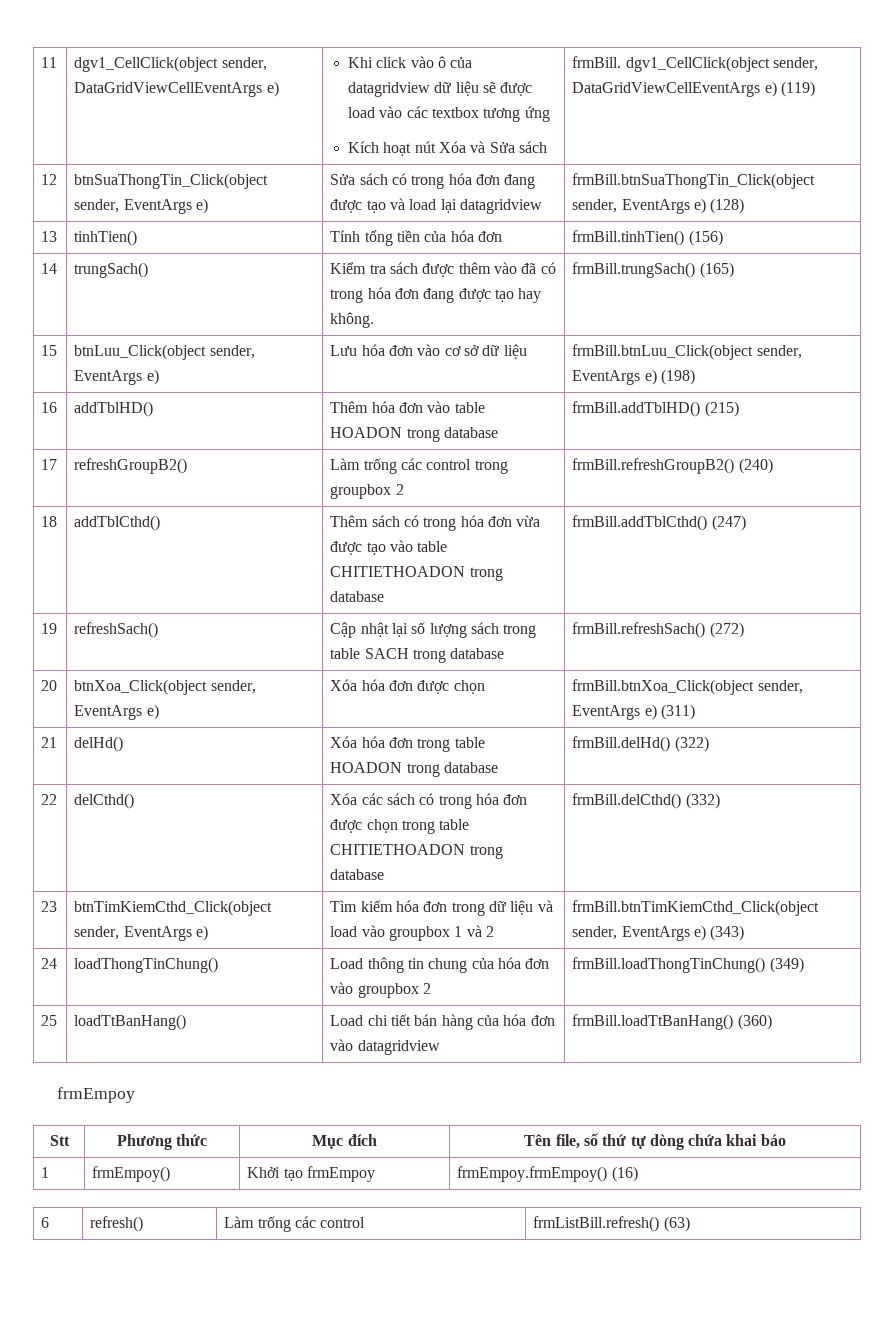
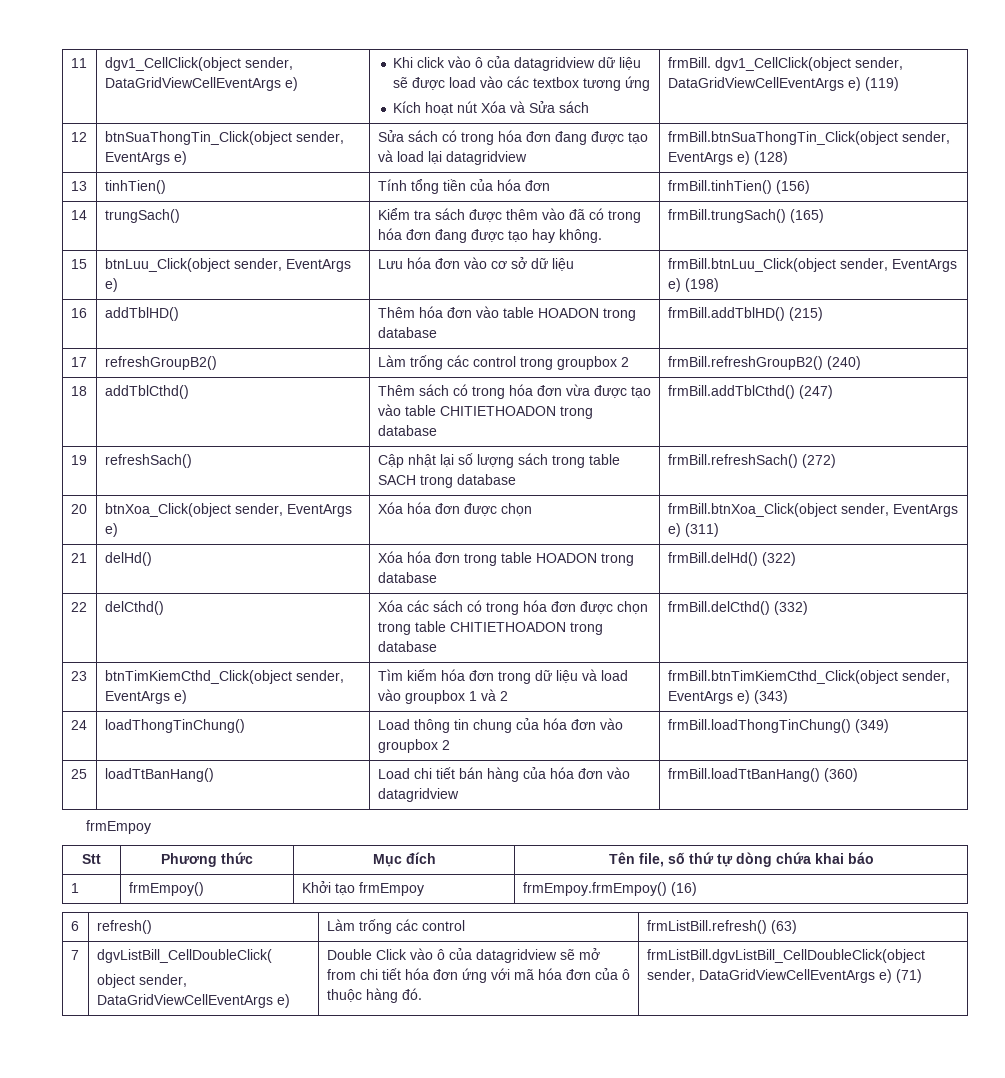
(690, 1224) none -> [70,950,79,960] [96,949,272,963] [96,974,187,988] [96,994,290,1008] [326,948,600,963] [326,968,630,983] [326,988,422,1003] [646,949,925,963] [646,969,922,983] // 7 | dgvListBill_CellDoubleClick( // object sender, DataGridViewCellEventArgs e) | Double Click vào ô của datagridview sẽ mở from chi tiết hóa đơn ứng với mã hóa đơn của ô thuộc hàng đó. | frmListBill.dgvListBill_CellDoubleClick(object sender, DataGridViewCellEventArgs e) (71)

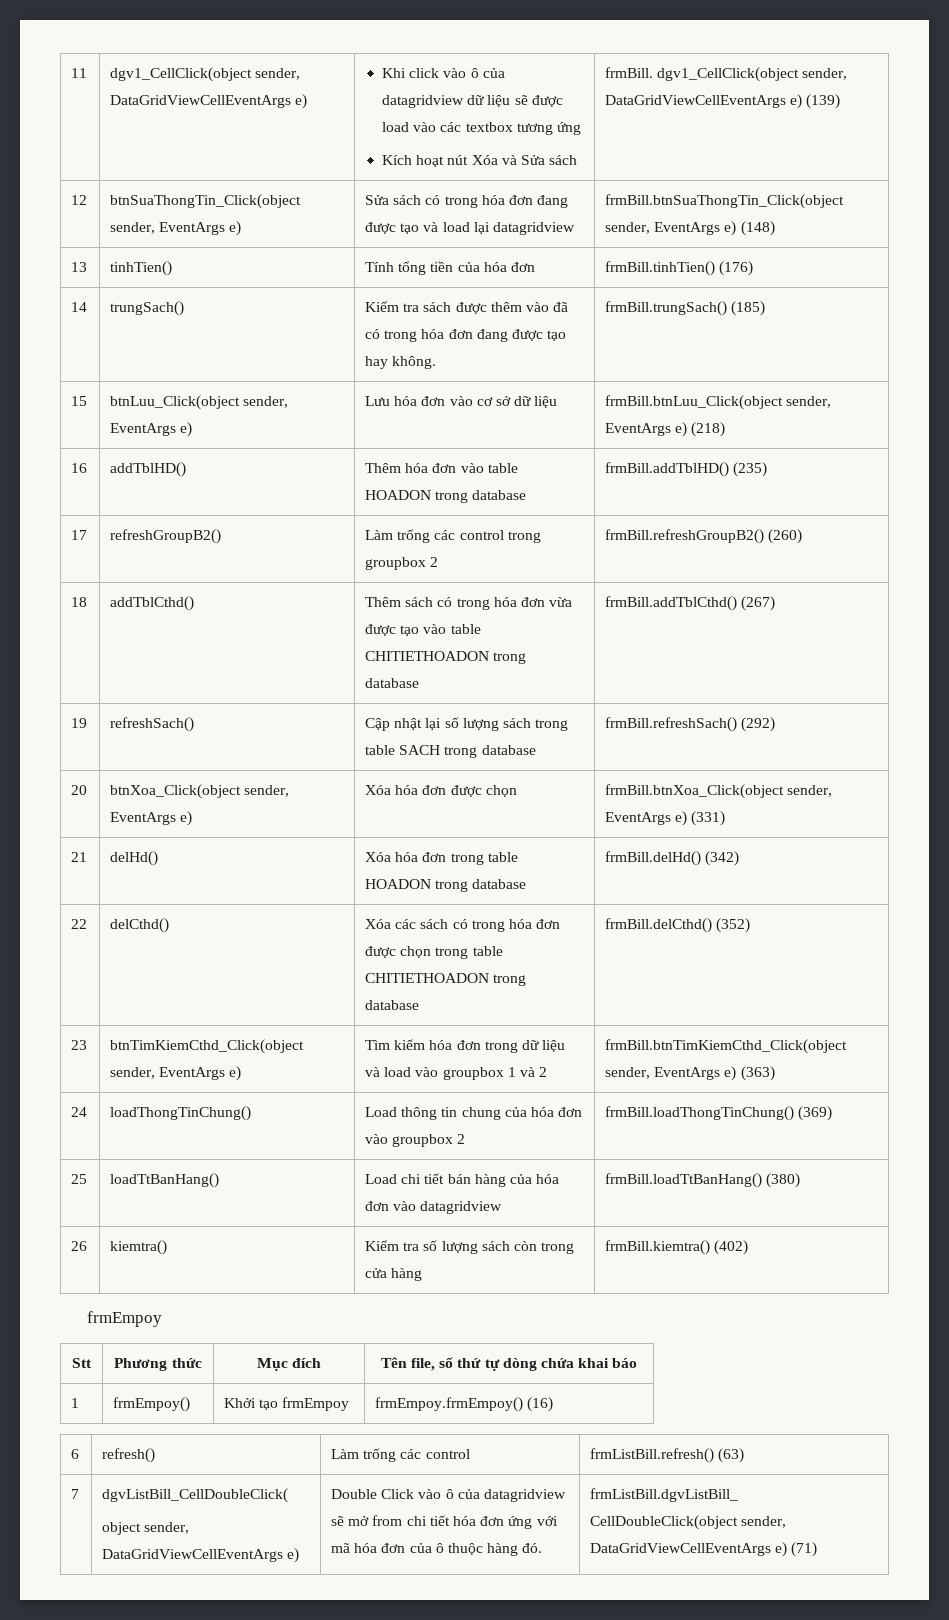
[864,77,899,91] (119) -> [806,94,841,109] (139)
[753,151,788,165] (128) -> [740,221,775,236] (148)
[775,180,810,194] (156) -> [719,261,754,276] (176)
[789,209,824,223] (165) -> [731,301,766,316] (185)
[684,278,719,292] (198) -> [691,422,726,437] (218)
[788,307,823,321] (215) -> [733,462,768,477] (235)
[826,356,861,370] (240) -> [768,529,803,544] (260)
[798,385,833,399] (247) -> [741,596,776,611] (267)
[801,454,836,468] (272) -> [741,717,776,732] (292)
[684,523,719,537] (311) -> [691,811,726,826] (331)
[761,552,796,566] (322) -> [705,851,740,866] (342)
[773,601,808,615] (332) -> [716,918,751,933] (352)
[753,690,788,704] (343) -> [740,1066,775,1081] (363)
[854,719,889,733] (349) -> [798,1106,833,1121] (369)
[823,768,858,782] (360) -> [766,1173,801,1188] [71,1241,88,1251] [110,1240,168,1255] [365,1240,575,1254] [365,1268,423,1281] [605,1240,749,1255] (380) // 26 | kiemtra() | Kiểm tra số lượng sách còn trong cửa hàng | frmBill.kiemtra() (402)

